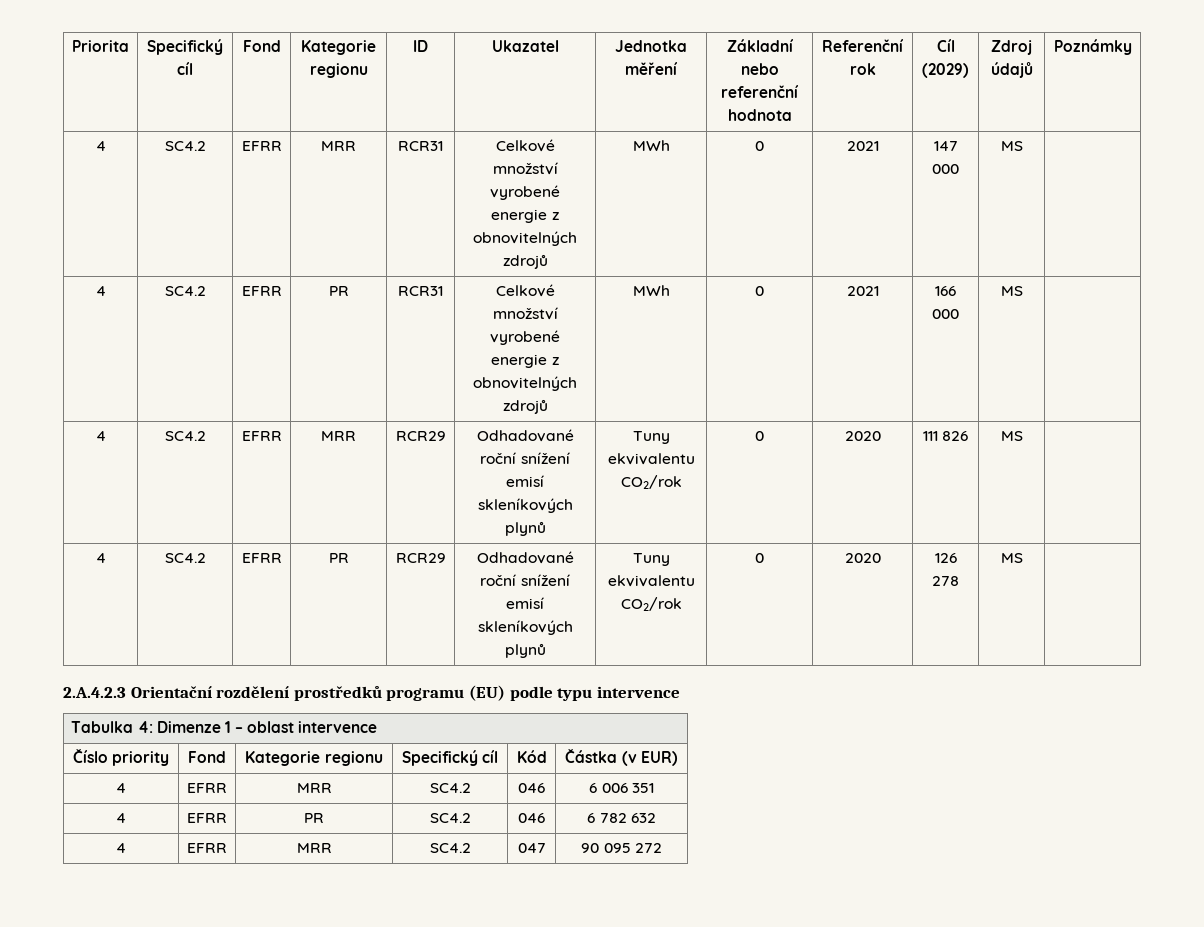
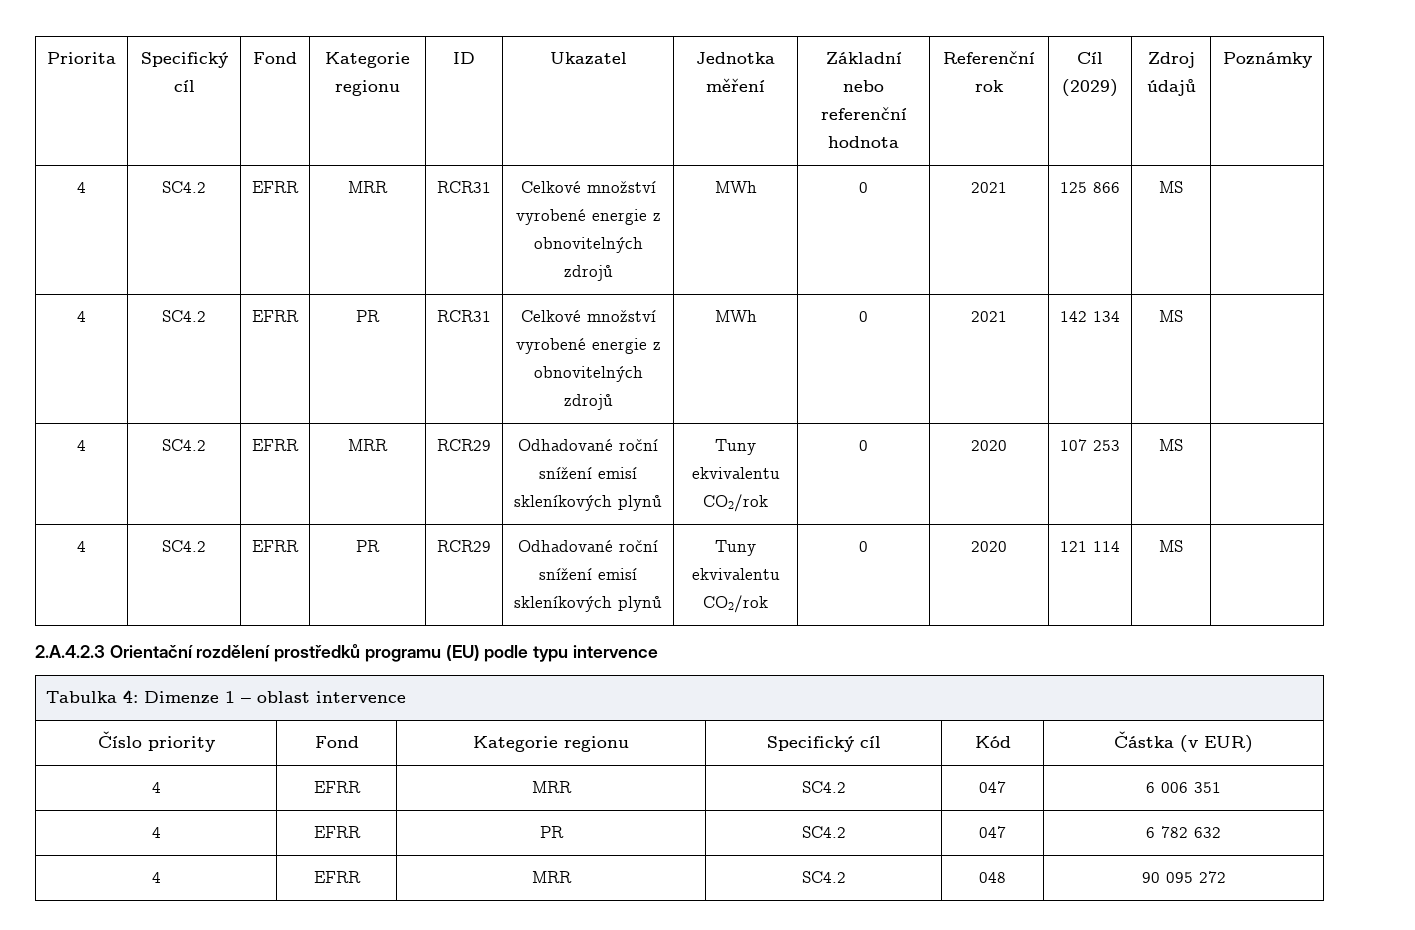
[933,141,958,151] [932,164,959,174] 147 000 -> [1060,182,1120,193] 125 866
[935,286,956,296] [932,309,959,319] 166 000 -> [1060,311,1120,322] 142 134
[922,431,969,441] 111 826 -> [1060,439,1120,451] 107 253
[934,553,957,563] [932,576,959,586] 126 278 -> [1060,541,1120,552] 121 114
[518,783,545,793] 046 -> [979,781,1006,793] 047
[518,813,545,823] 046 -> [979,826,1006,838] 047
[517,843,546,853] 047 -> [979,872,1006,883] 048

